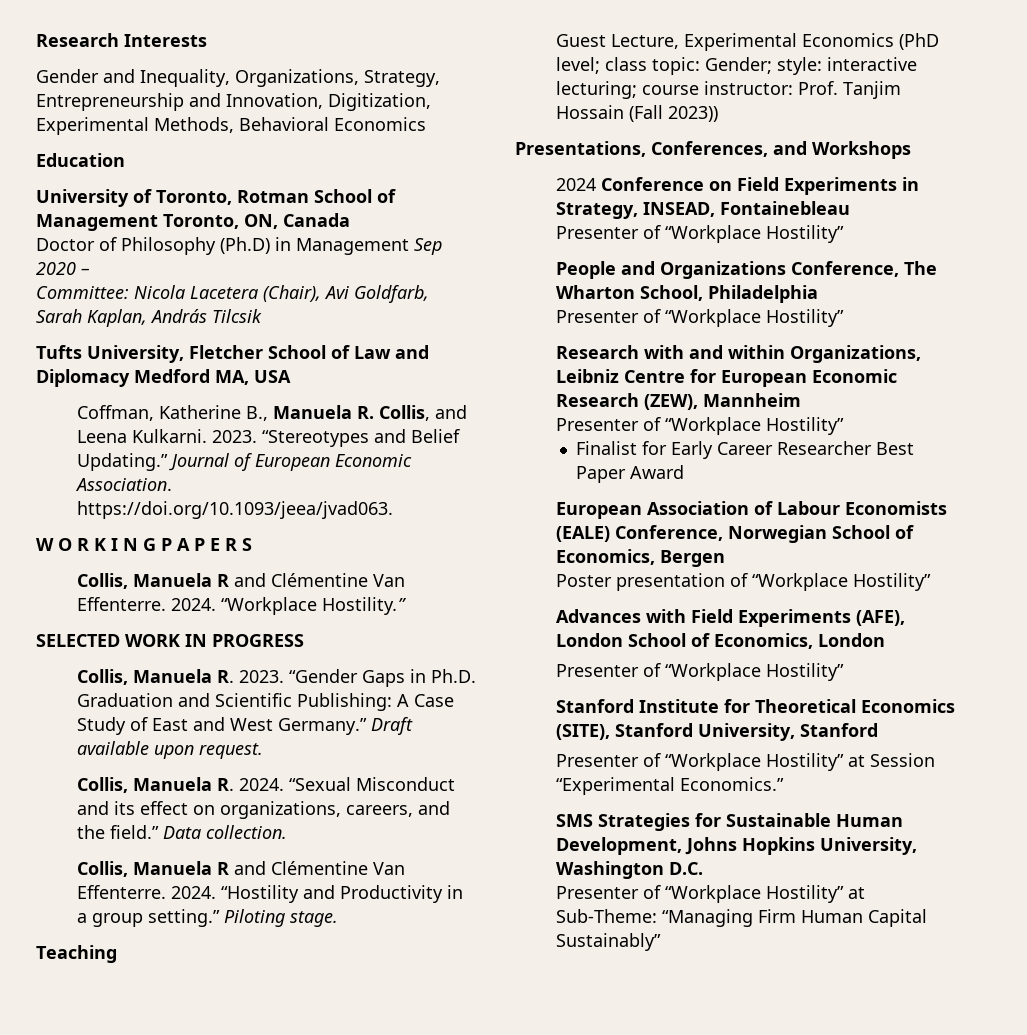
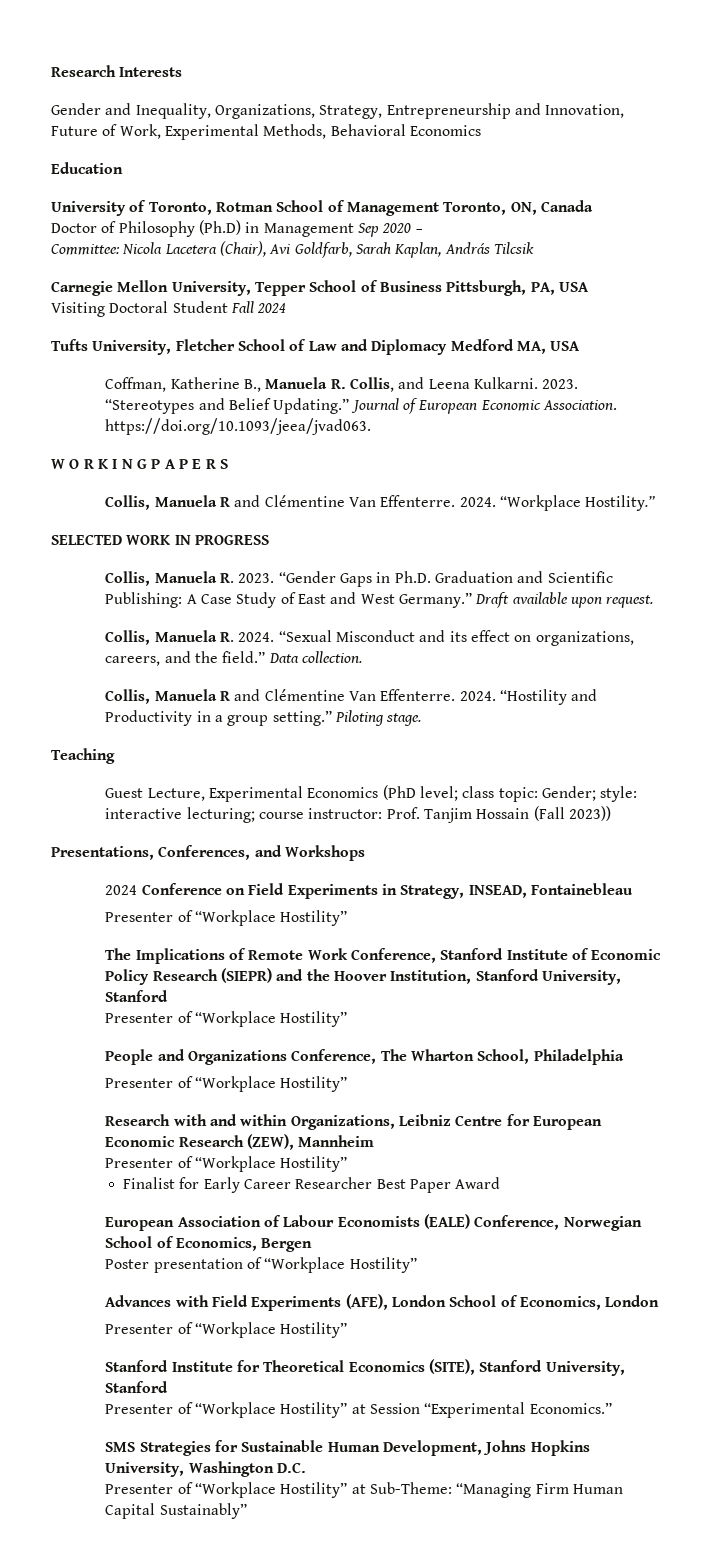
[328,93,431,111] Digitization, -> [51,124,161,139] Future of Work,
(262, 316) none -> [51,280,589,296] [51,301,287,317] // Carnegie Mellon University, Tepper School of Business Pittsburgh, PA, USA // Visiting Doctoral Student Fall 2024
(845, 234) none -> [105,948,662,964] [105,968,621,985] [105,990,169,1002] [105,1011,348,1027] // The Implications of Remote Work Conference, Stanford Institute of Economic Policy Research (SIEPR) and the Hoover Institution, Stanford University, Stanford // Presenter of “Workplace Hostility”

